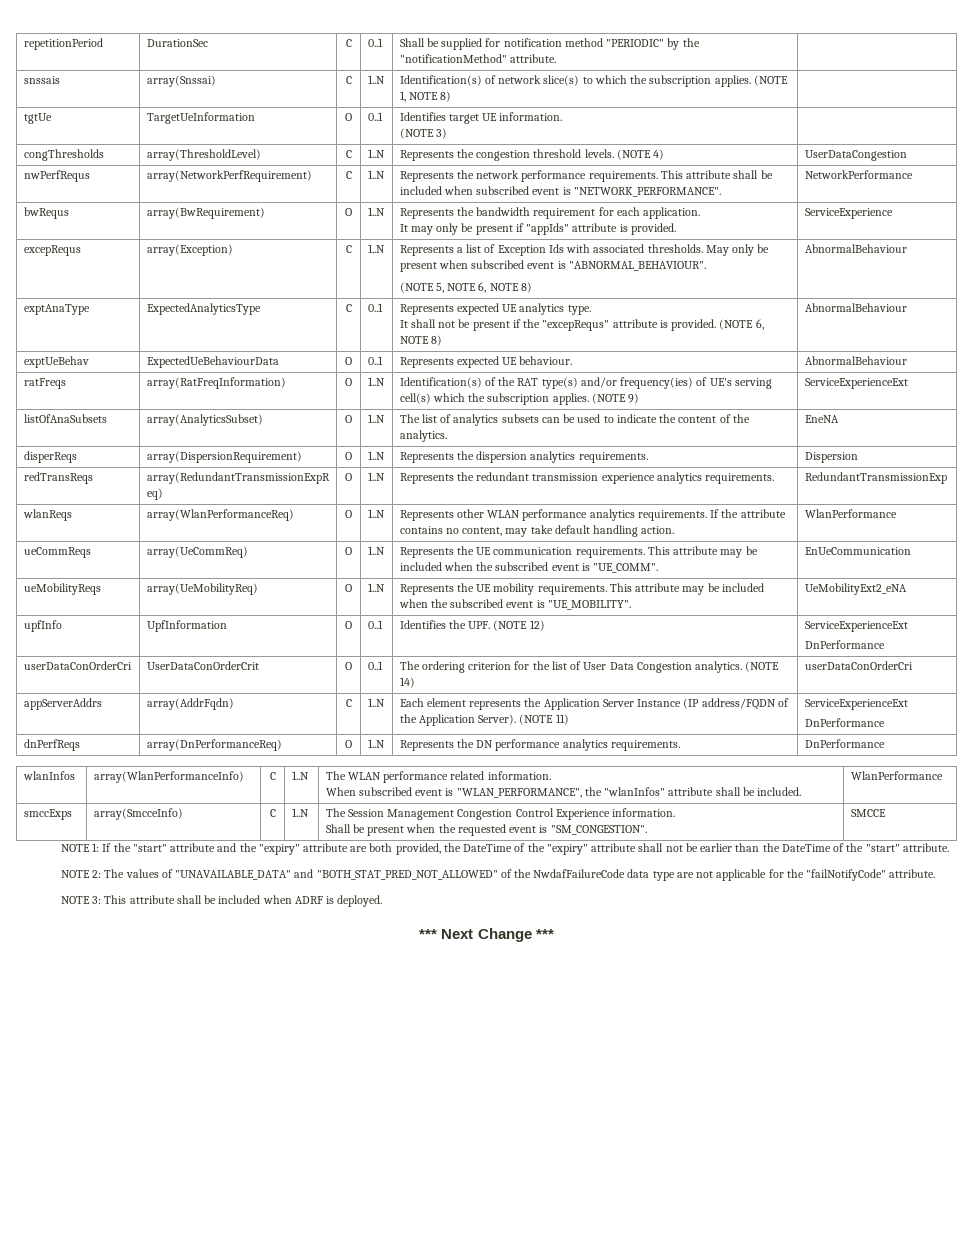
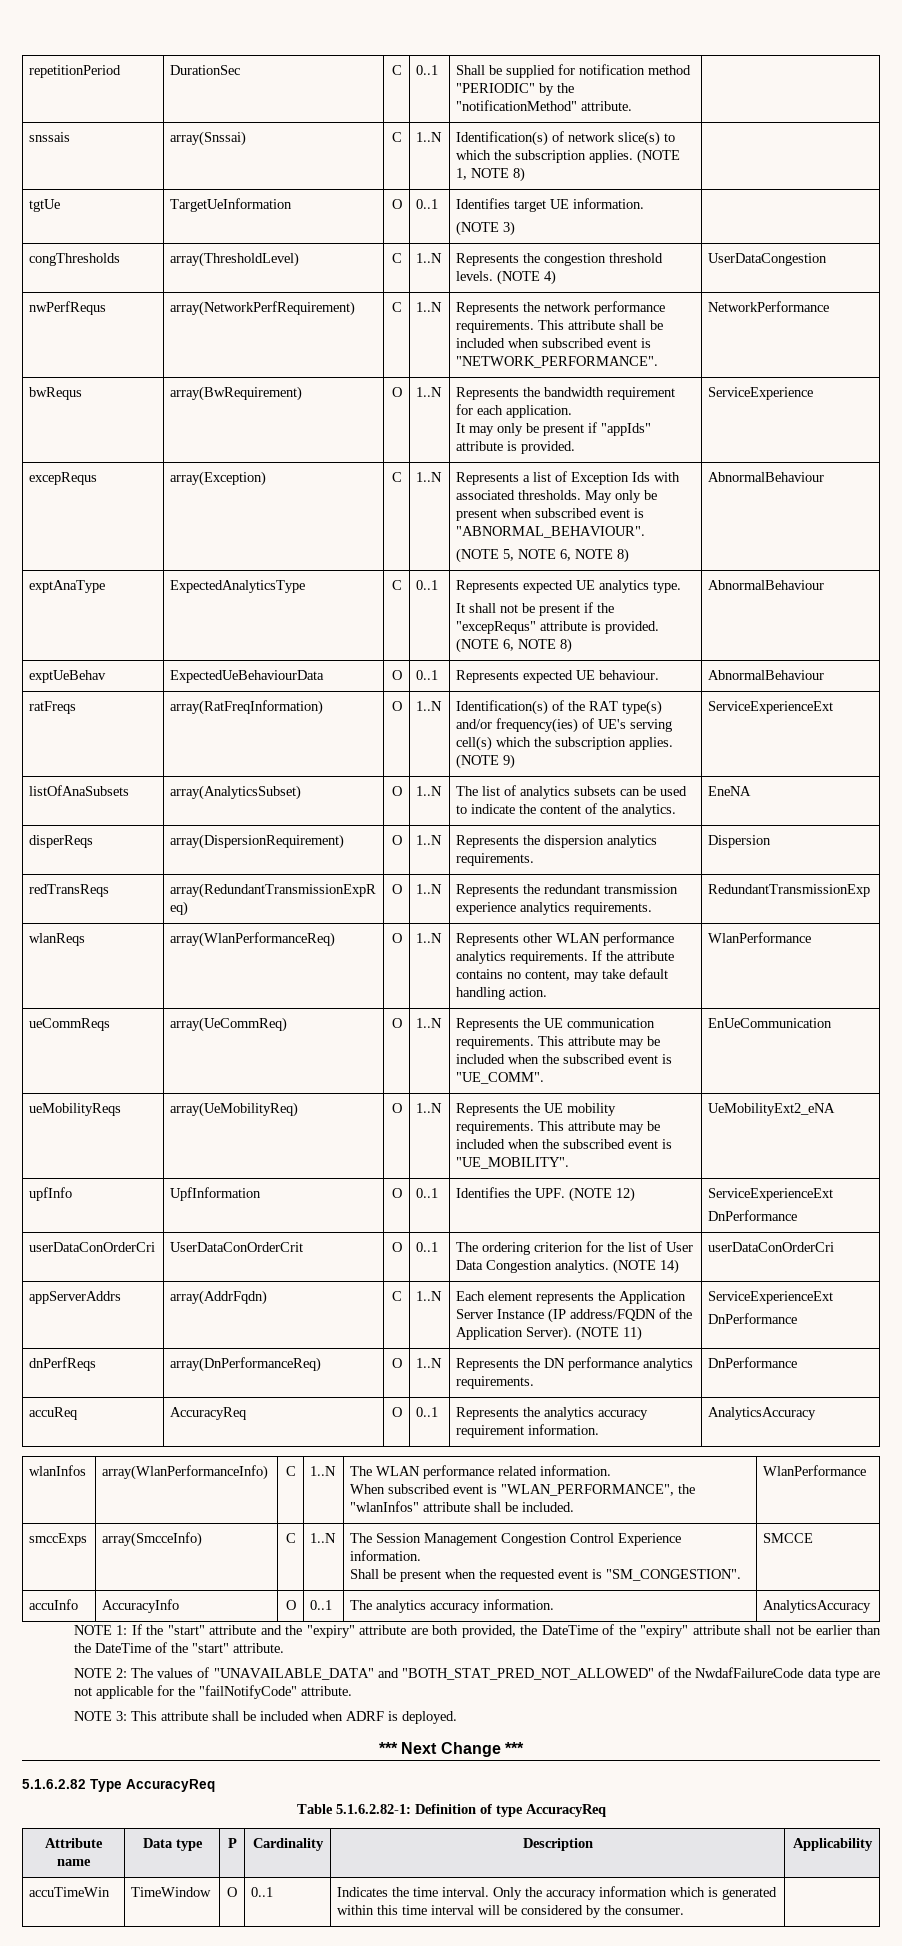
(885, 743) none -> [29,1407,78,1420] [170,1407,247,1420] [391,1407,402,1417] [416,1407,439,1417] [456,1407,649,1420] [456,1424,600,1438] [708,1407,817,1420] // accuReq | AccuracyReq | O | 0..1 | Represents the analytics accuracy requirement information. | AnalyticsAccuracy
(886, 813) none -> [29,1599,79,1610] [102,1599,180,1613] [285,1600,296,1610] [310,1600,333,1610] [350,1599,555,1613] [763,1600,872,1613] // accuInfo | AccuracyInfo | O | 0..1 | The analytics accuracy information. | AnalyticsAccuracy
(554, 934) none -> [22,1779,215,1792] [296,1804,606,1817] [45,1838,103,1848] [57,1859,91,1866] [142,1838,203,1851] [227,1838,237,1848] [252,1838,324,1851] [522,1838,593,1851] [792,1838,873,1851] [29,1887,111,1897] [131,1887,212,1897] [227,1887,237,1897] [251,1887,274,1897] [337,1886,778,1900] [337,1905,685,1918] // 5.1.6.2.82 Type AccuracyReq // Table 5.1.6.2.82-1: Definition of type AccuracyReq // Attribute name | Data type | P | Cardinality | Description | Applicability // accuTimeWin | TimeWindow | O | 0..1 | Indicates the time interval. Only the accuracy information which is generated within this time interval will be considered by the consumer. |

